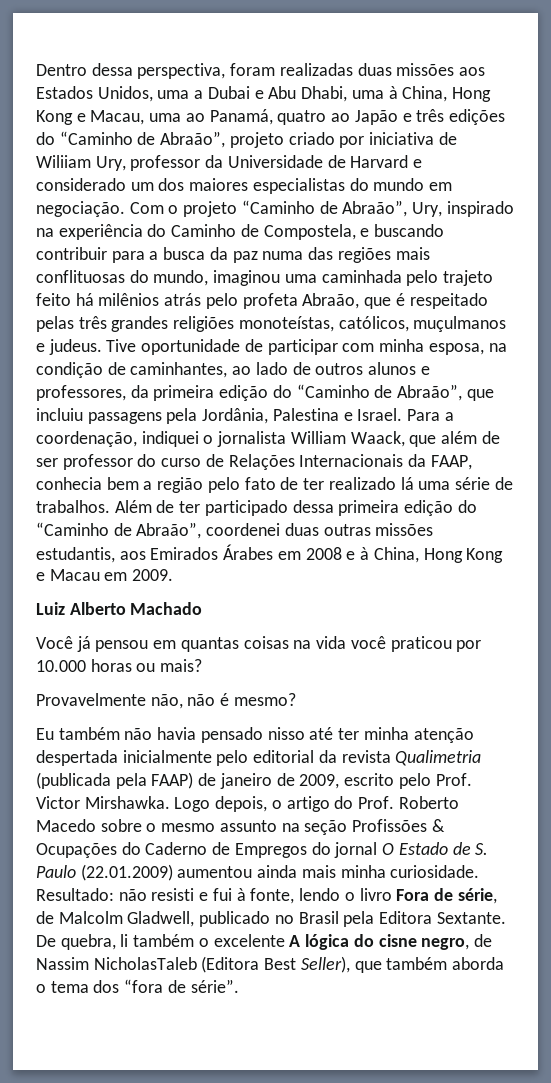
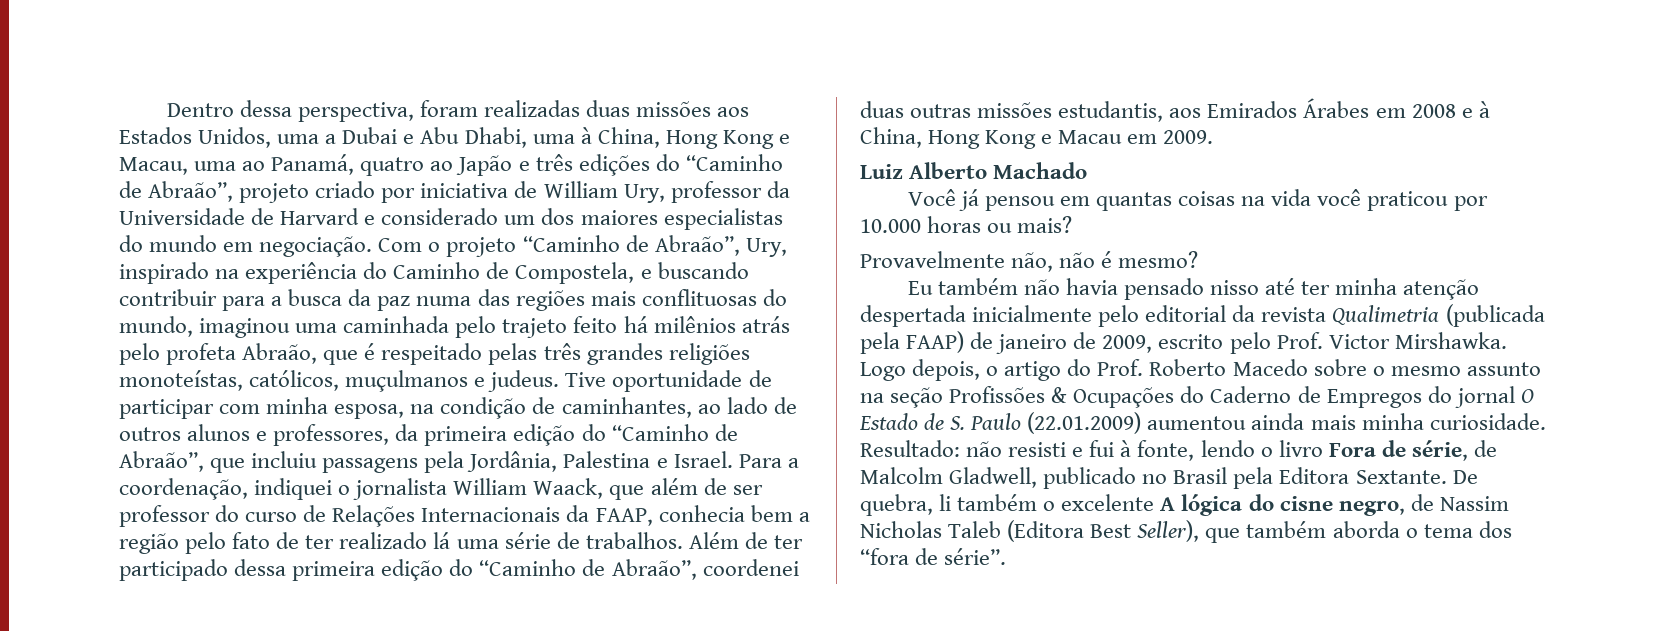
[36,155,91,168] Wiliiam -> [543,181,618,198] William
[93,957,197,970] NicholasTaleb -> [860,521,1002,538] Nicholas Taleb

